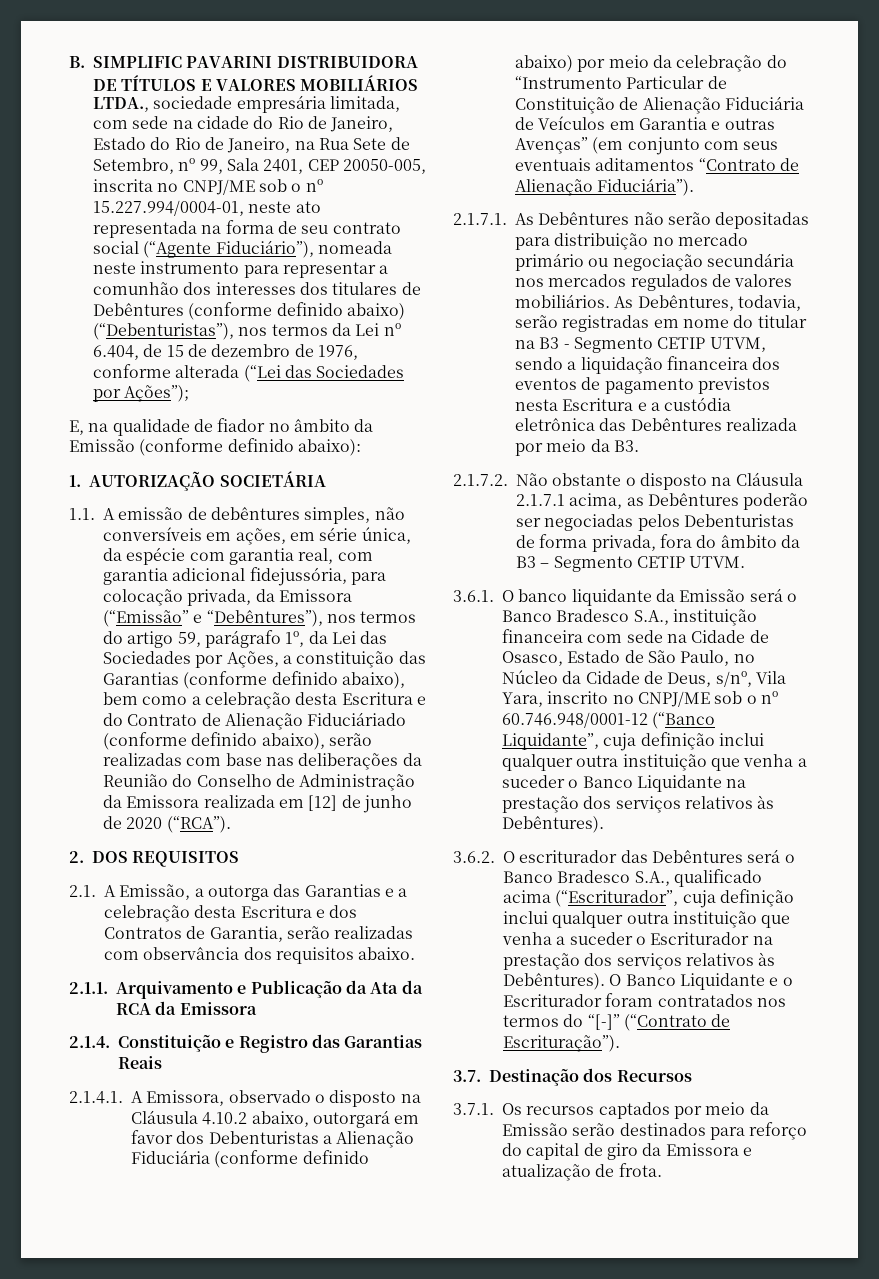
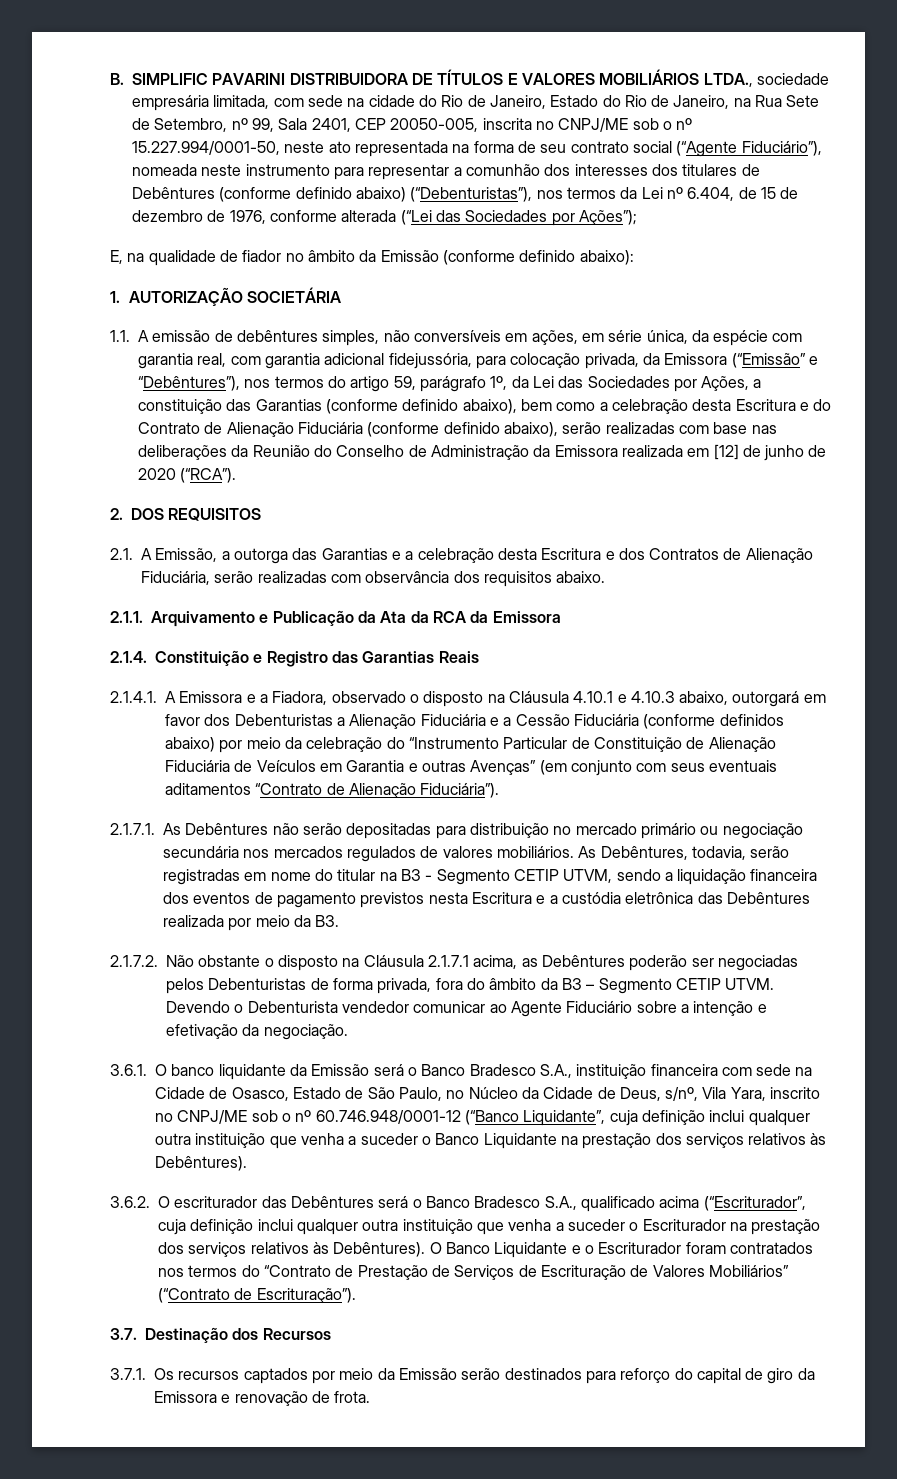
[93,200,244,216] 15.227.994/0004-01, -> [132,141,280,155] 15.227.994/0001-50,
[307,712,407,726] Fiduciáriado -> [297,422,363,434] Fiduciária
[209,926,283,942] Garantia, -> [745,548,813,563] [141,571,210,585] Alienação Fiduciária,
[146,1090,225,1106] Emissora, -> [179,691,328,705] Emissora e a Fiadora,
[202,1112,248,1125] 4.10.2 -> [573,691,675,703] 4.10.1 e 4.10.3
[214,1150,369,1168] (conforme definido -> [489,714,784,729] e a Cessão Fiduciária (conforme definidos
(746, 562) none -> [166,1001,767,1017] [166,1024,348,1040] Devendo o Debenturista vendedor comunicar ao Agente Fiduciário sobre a intenção e efetivação da negociação.
[587,1014,620,1030] “[-]” -> [263,1265,789,1280] “Contrato de Prestação de Serviços de Escrituração de Valores Mobiliários”
[502,1164,591,1181] atualização -> [234,1391,308,1406] renovação

